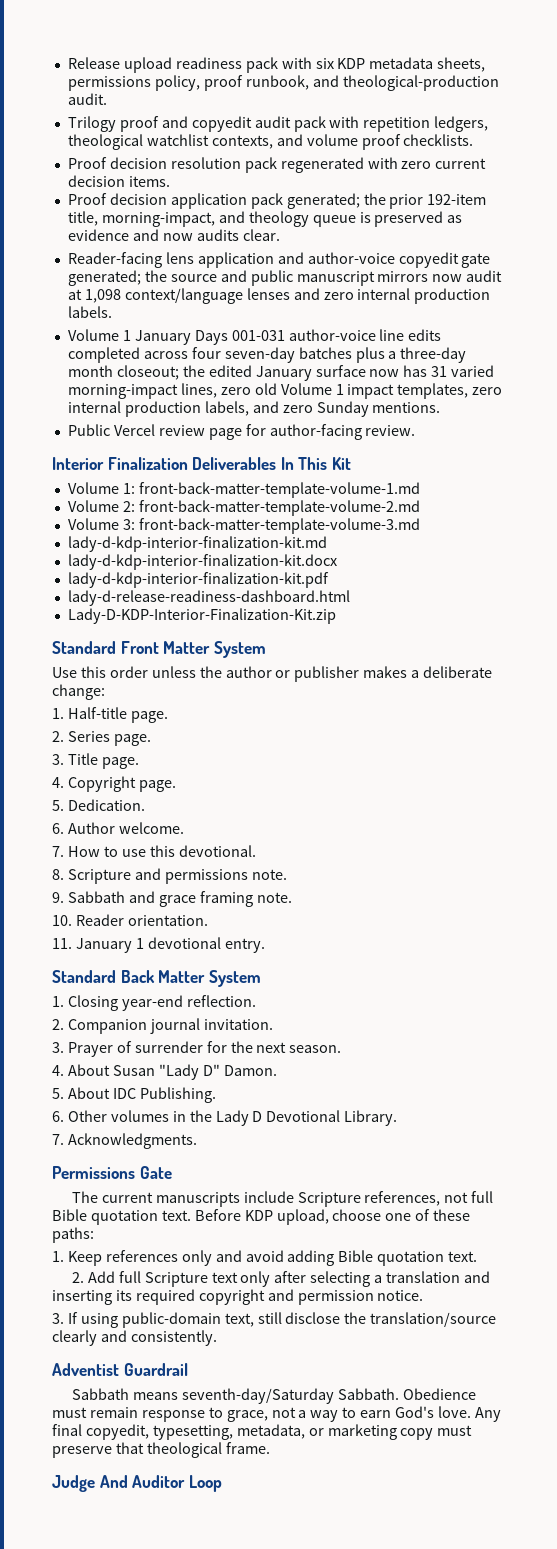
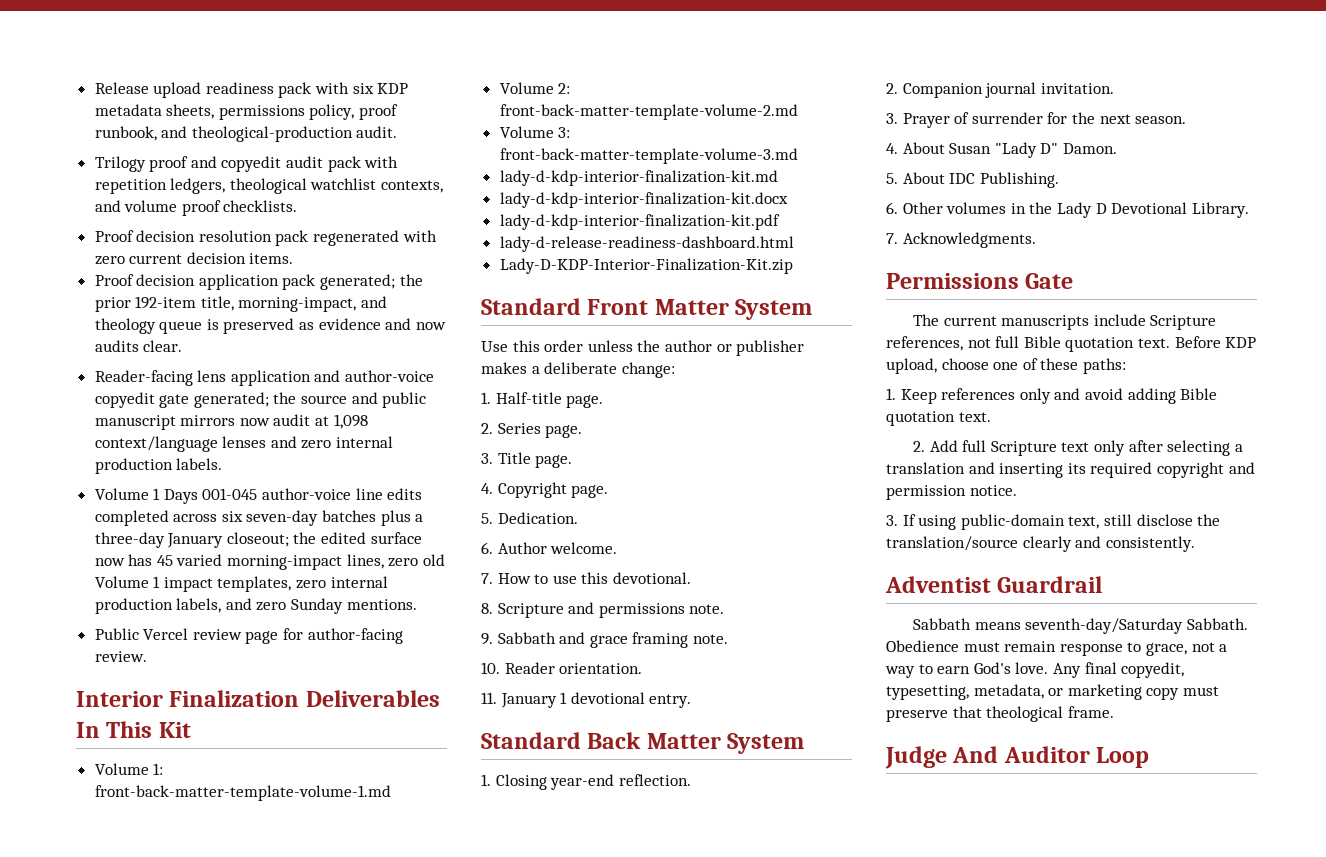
[134,330,285,345] January Days 001-031 -> [163,488,258,504] Days 001-045
[191,347,221,359] four -> [221,511,243,522] six
[67,365,113,377] month -> [167,533,224,548] January
[255,366,312,381] January -> (367, 538) none
[431,366,448,377] 31 -> [156,555,173,566] 45

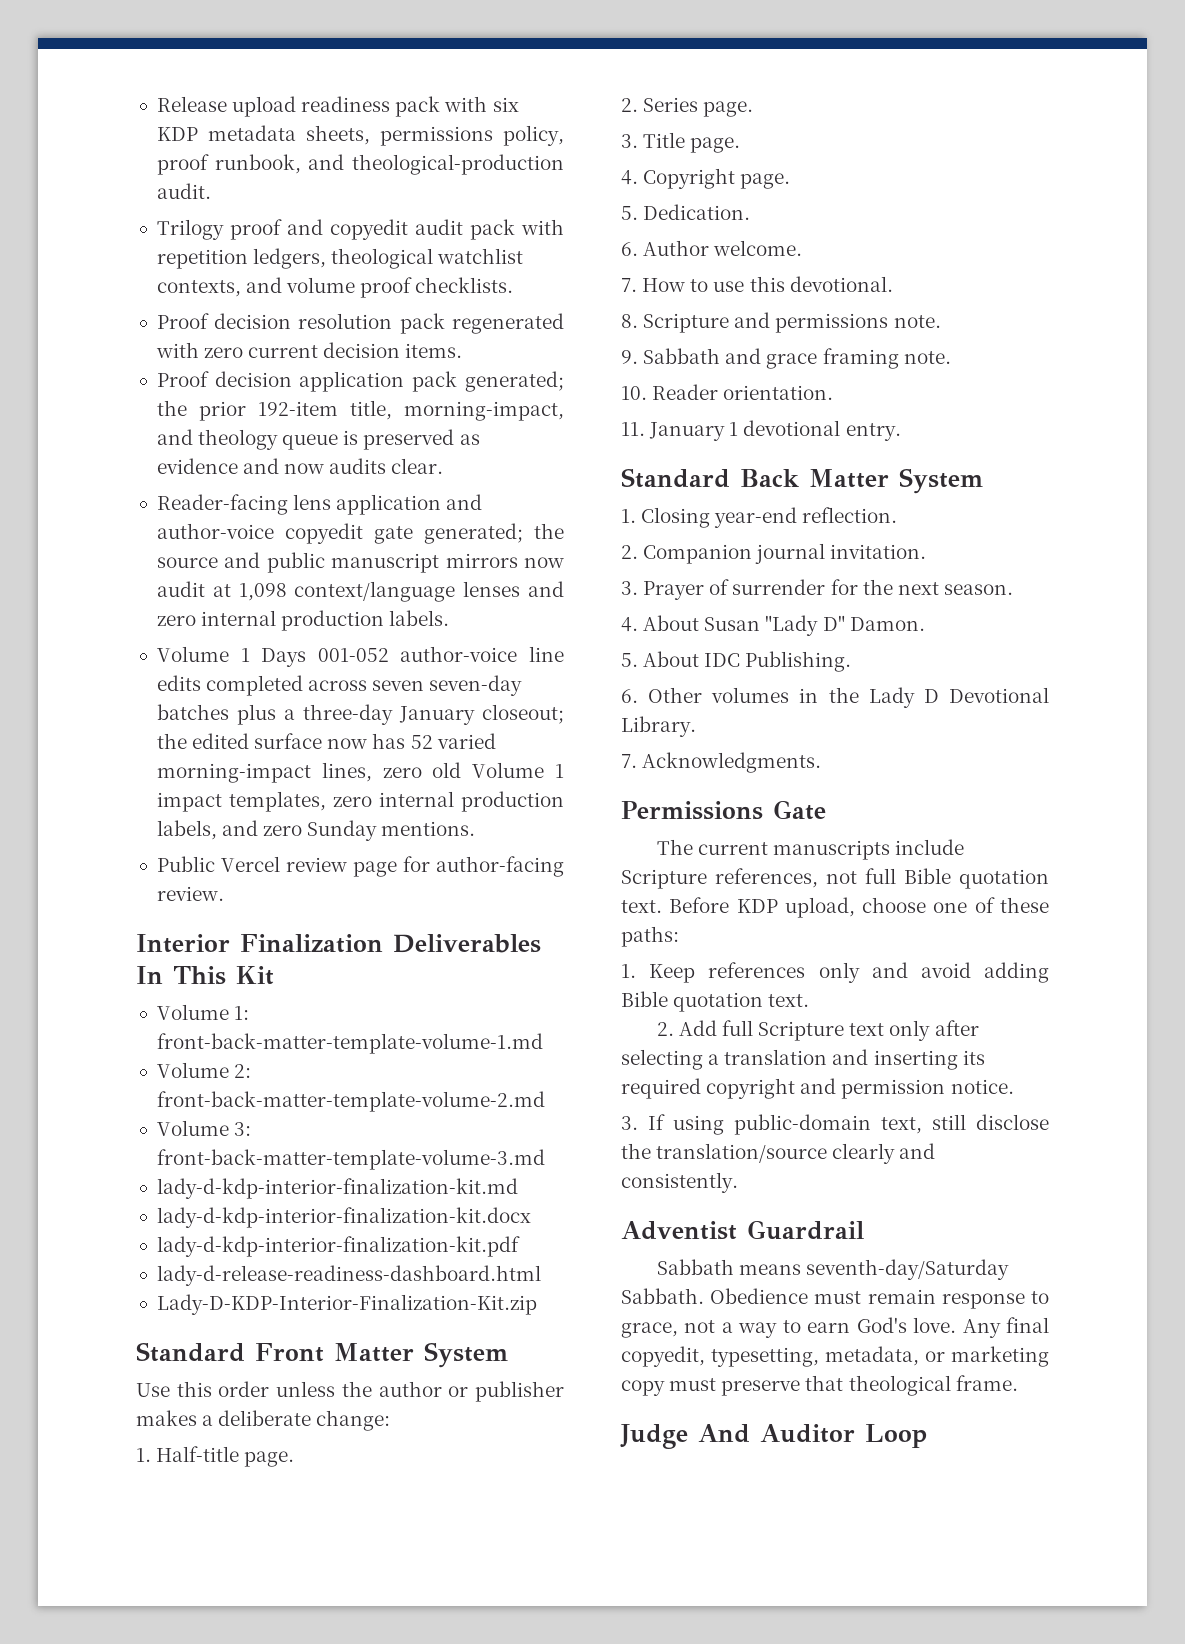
[202,488,258,500] 001-045 -> [317,648,389,662] 001-052
[221,511,243,522] six -> [372,680,425,691] seven
[156,555,173,566] 45 -> [410,735,433,749] 52

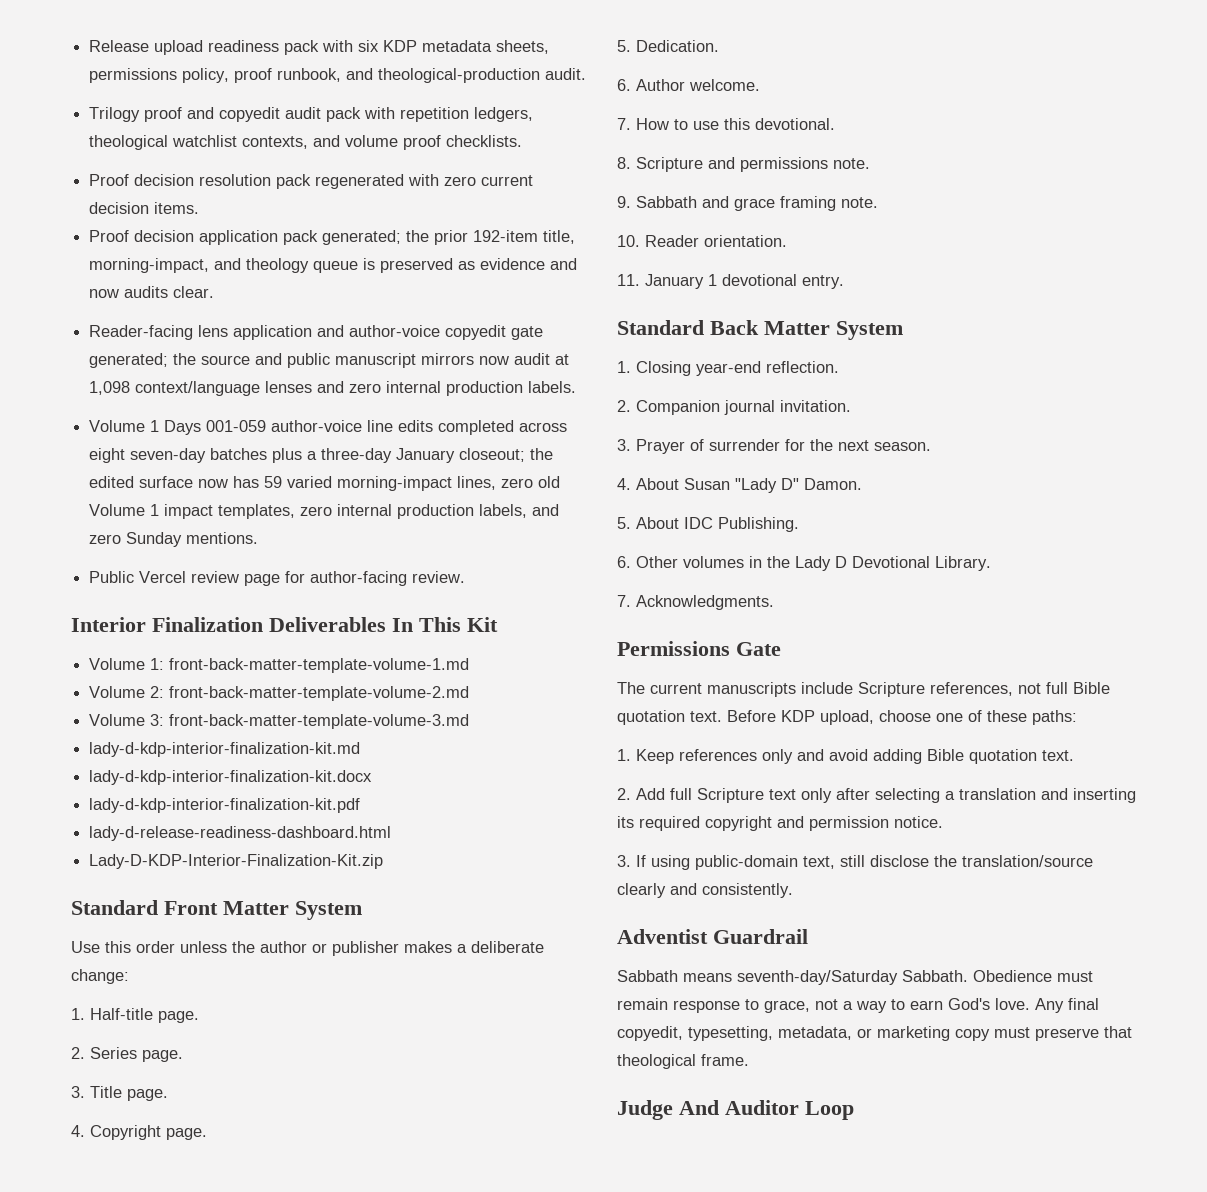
[317,648,389,662] 001-052 -> [206,420,267,432] 001-059
[372,680,425,691] seven -> [89,448,126,463] eight
[410,735,433,749] 52 -> [264,476,283,488] 59

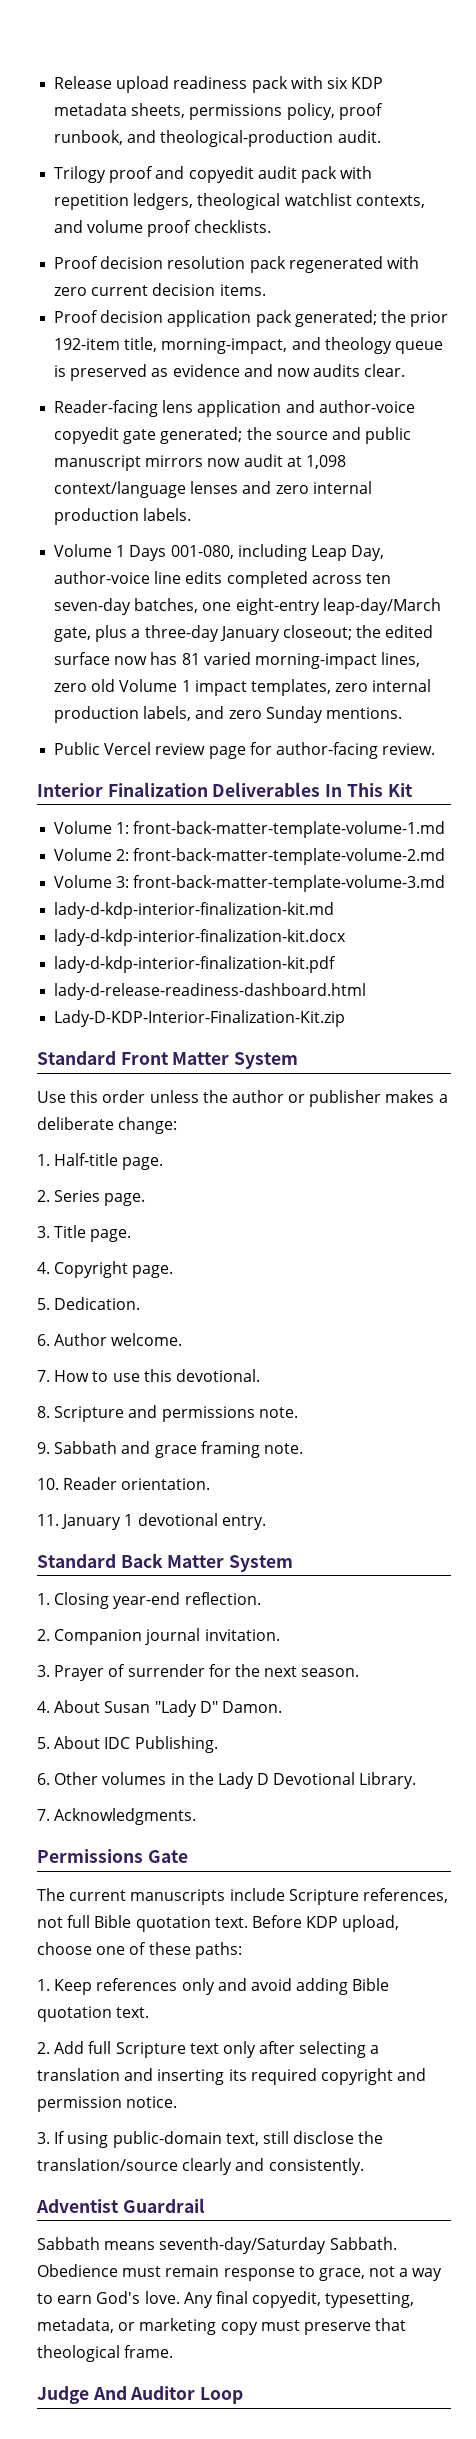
[206,420,267,432] 001-059 -> [170,544,385,561] 001-080, including Leap Day,
[89,448,268,463] eight seven-day batches -> [365,573,391,584] [54,598,441,615] [54,627,92,642] ten seven-day batches, one eight-entry leap-day/March gate,
[264,476,283,488] 59 -> [181,653,200,665] 81

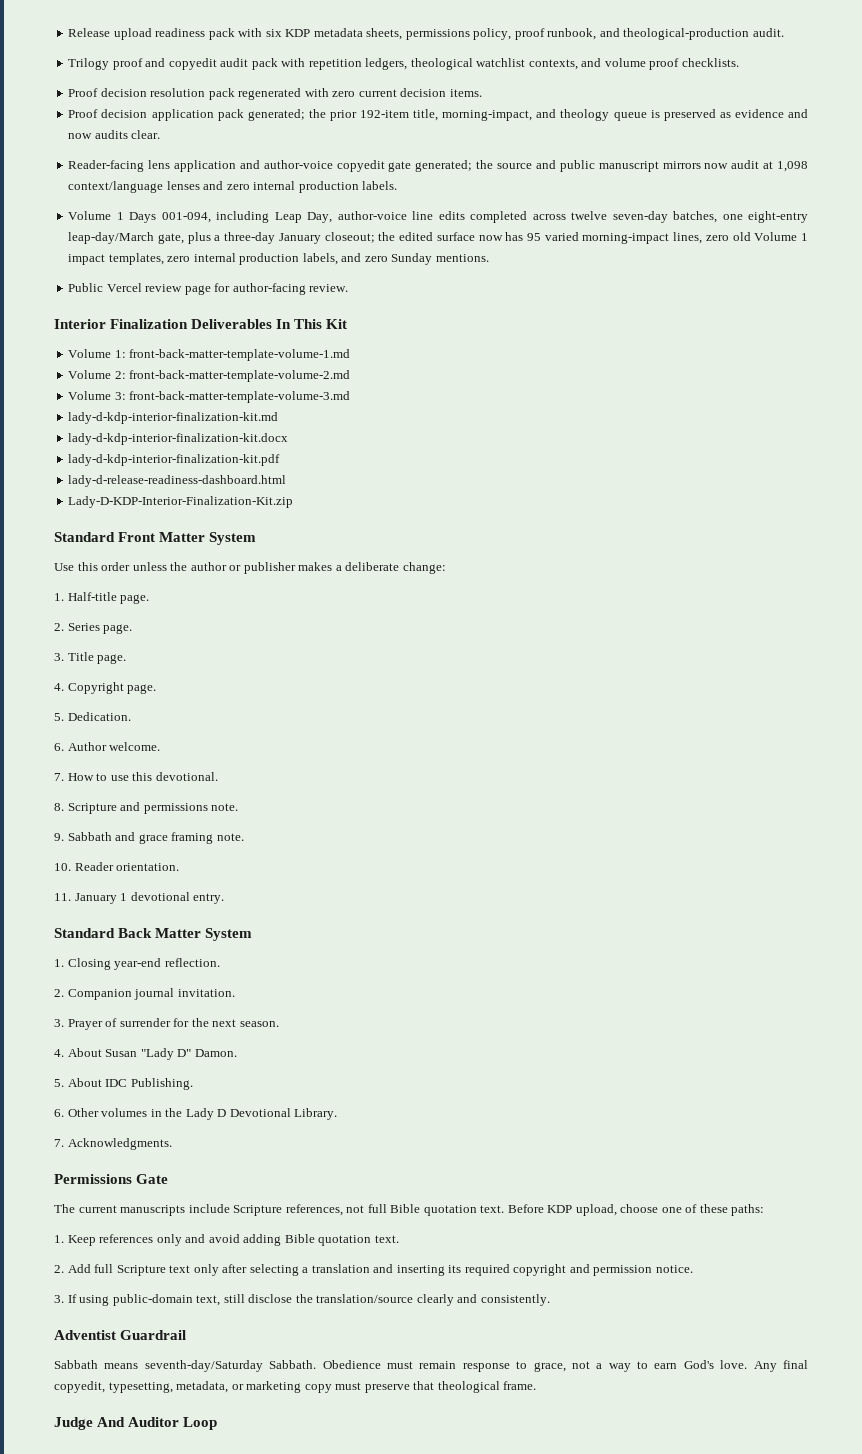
[170,545,234,559] 001-080, -> [161,212,211,223] 001-094,
[365,573,391,584] ten -> [571,211,608,220] twelve
[181,653,200,665] 81 -> [526,233,541,241] 95

